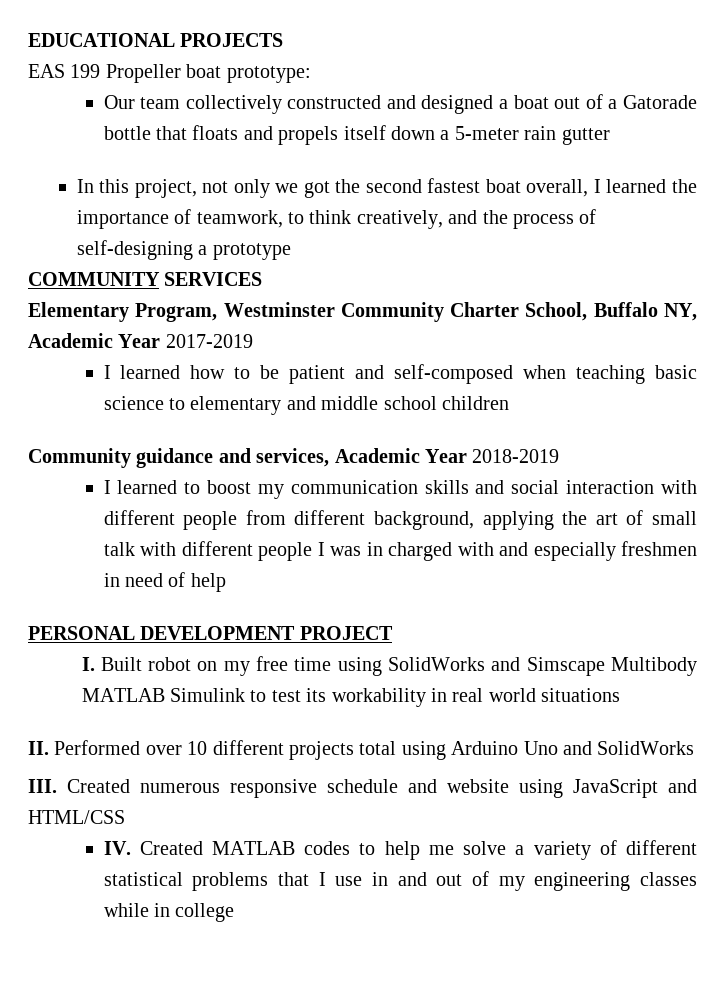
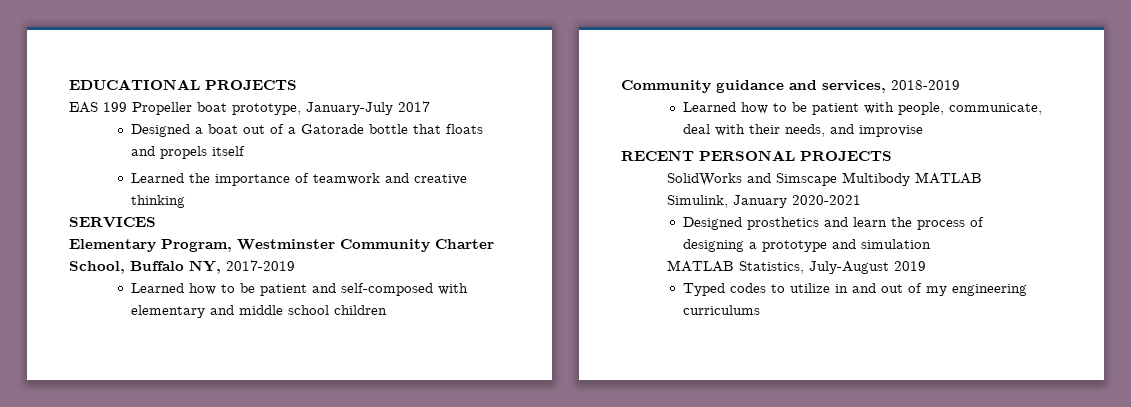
[226,66,311,83] [103,95,494,114] prototype: // Our team collectively constructed and designed -> [232,101,430,115] [131,124,191,137] prototype, January-July 2017 // Designed
[390,126,610,145] [76,178,697,198] [76,209,597,229] [76,240,291,260] [28,272,160,286] down a 5-meter rain gutter // In this project, not only we got the second fastest boat overall, I learned the importance of teamwork, to think creatively, and the process of self-designing a prototype // COMMUNITY -> [131,173,468,186] [131,195,186,208] // Learned the importance of teamwork and creative thinking //
[28,333,161,348] Academic Year -> (221, 267) none
[103,365,181,379] I learned -> [131,283,185,293] Learned
[523,365,697,384] [103,396,185,410] when teaching basic science to -> [438,283,469,295] with
[334,448,467,463] Academic Year -> (886, 86) none
[103,480,697,499] [103,510,698,530] [103,541,697,561] [103,572,226,592] [28,626,393,640] [81,656,382,676] I learned to boost my communication skills and social interaction with different people from different background, applying the art of small talk with different people I was in charged with and especially freshmen in need of help // PERSONAL DEVELOPMENT PROJECT // I. Built robot on my free time using -> [683,102,1043,115] [683,124,924,137] [621,150,892,161] Learned how to be patient with people, communicate, deal with their needs, and improvise // RECENT PERSONAL PROJECTS //
[169,688,621,707] [28,740,695,760] [28,779,697,798] [28,810,125,824] [103,840,698,860] [103,872,363,891] Simulink to test its workability in real world situations // II. Performed over 10 different projects total using Arduino Uno and SolidWorks // III. Created numerous responsive schedule and website using JavaScript and HTML/CSS // IV. Created MATLAB codes to help me solve a variety of different statistical problems that I use -> [666,195,861,208] [683,217,985,230] [683,239,932,252] [666,260,926,274] [683,283,831,296] Simulink, January 2020-2021 // Designed prosthetics and learn the process of designing a prototype and simulation // MATLAB Statistics, July-August 2019 // Typed codes to utilize
[640,872,698,886] [103,903,235,922] classes while in college -> [683,305,761,315] curriculums

